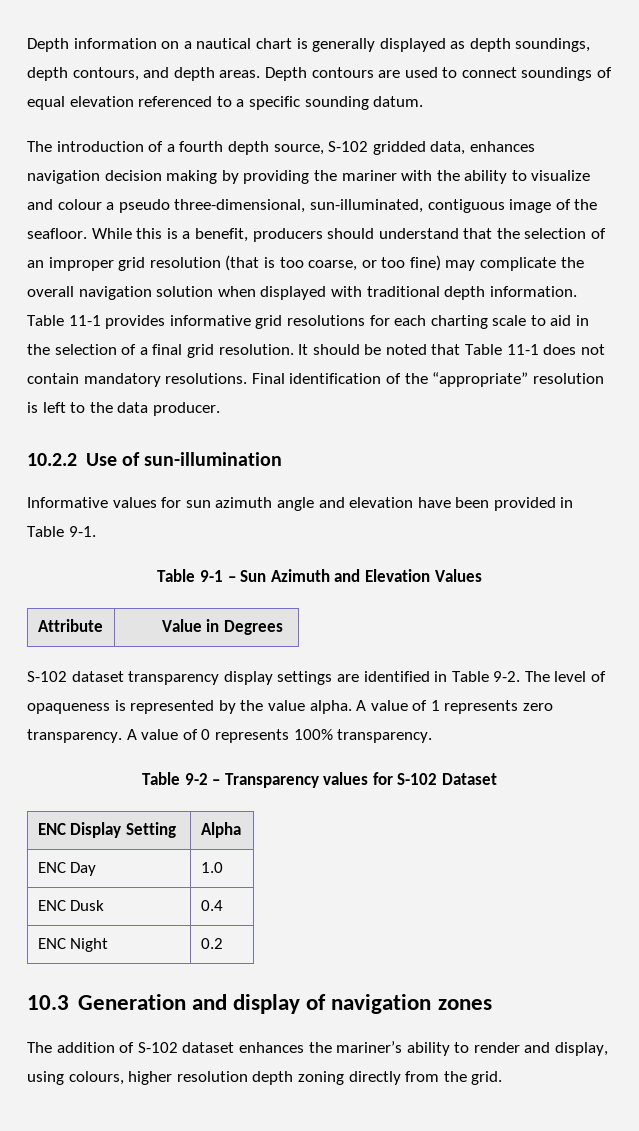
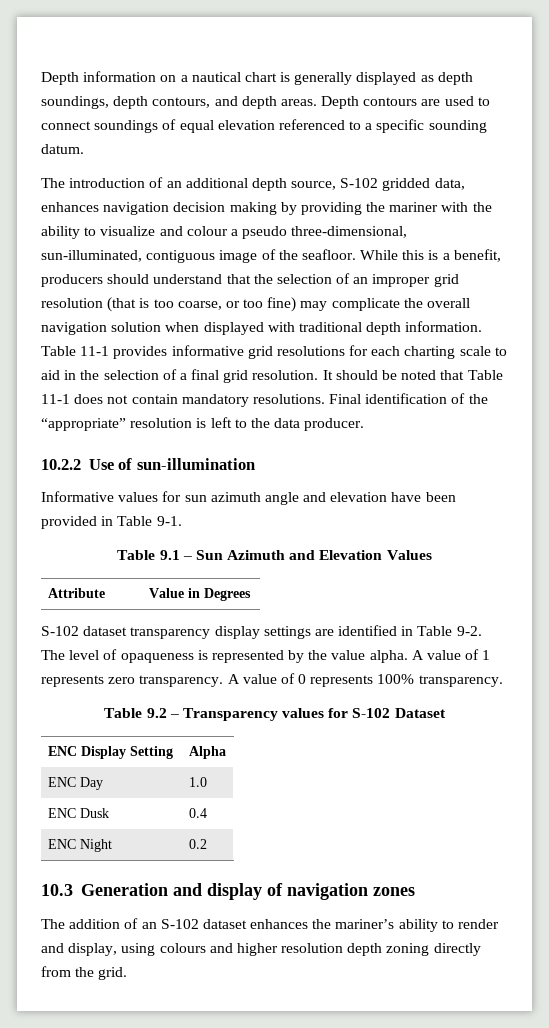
[166,141,224,152] a fourth -> [166,178,248,188] an additional
[200,570,224,582] 9-1 -> [159,550,180,560] 9.1
[184,773,208,785] 9-2 -> [146,708,167,718] 9.2
(135, 1047) none -> [141,922,157,929] an
[68,1071,124,1085] colours, -> [159,943,233,953] colours and

